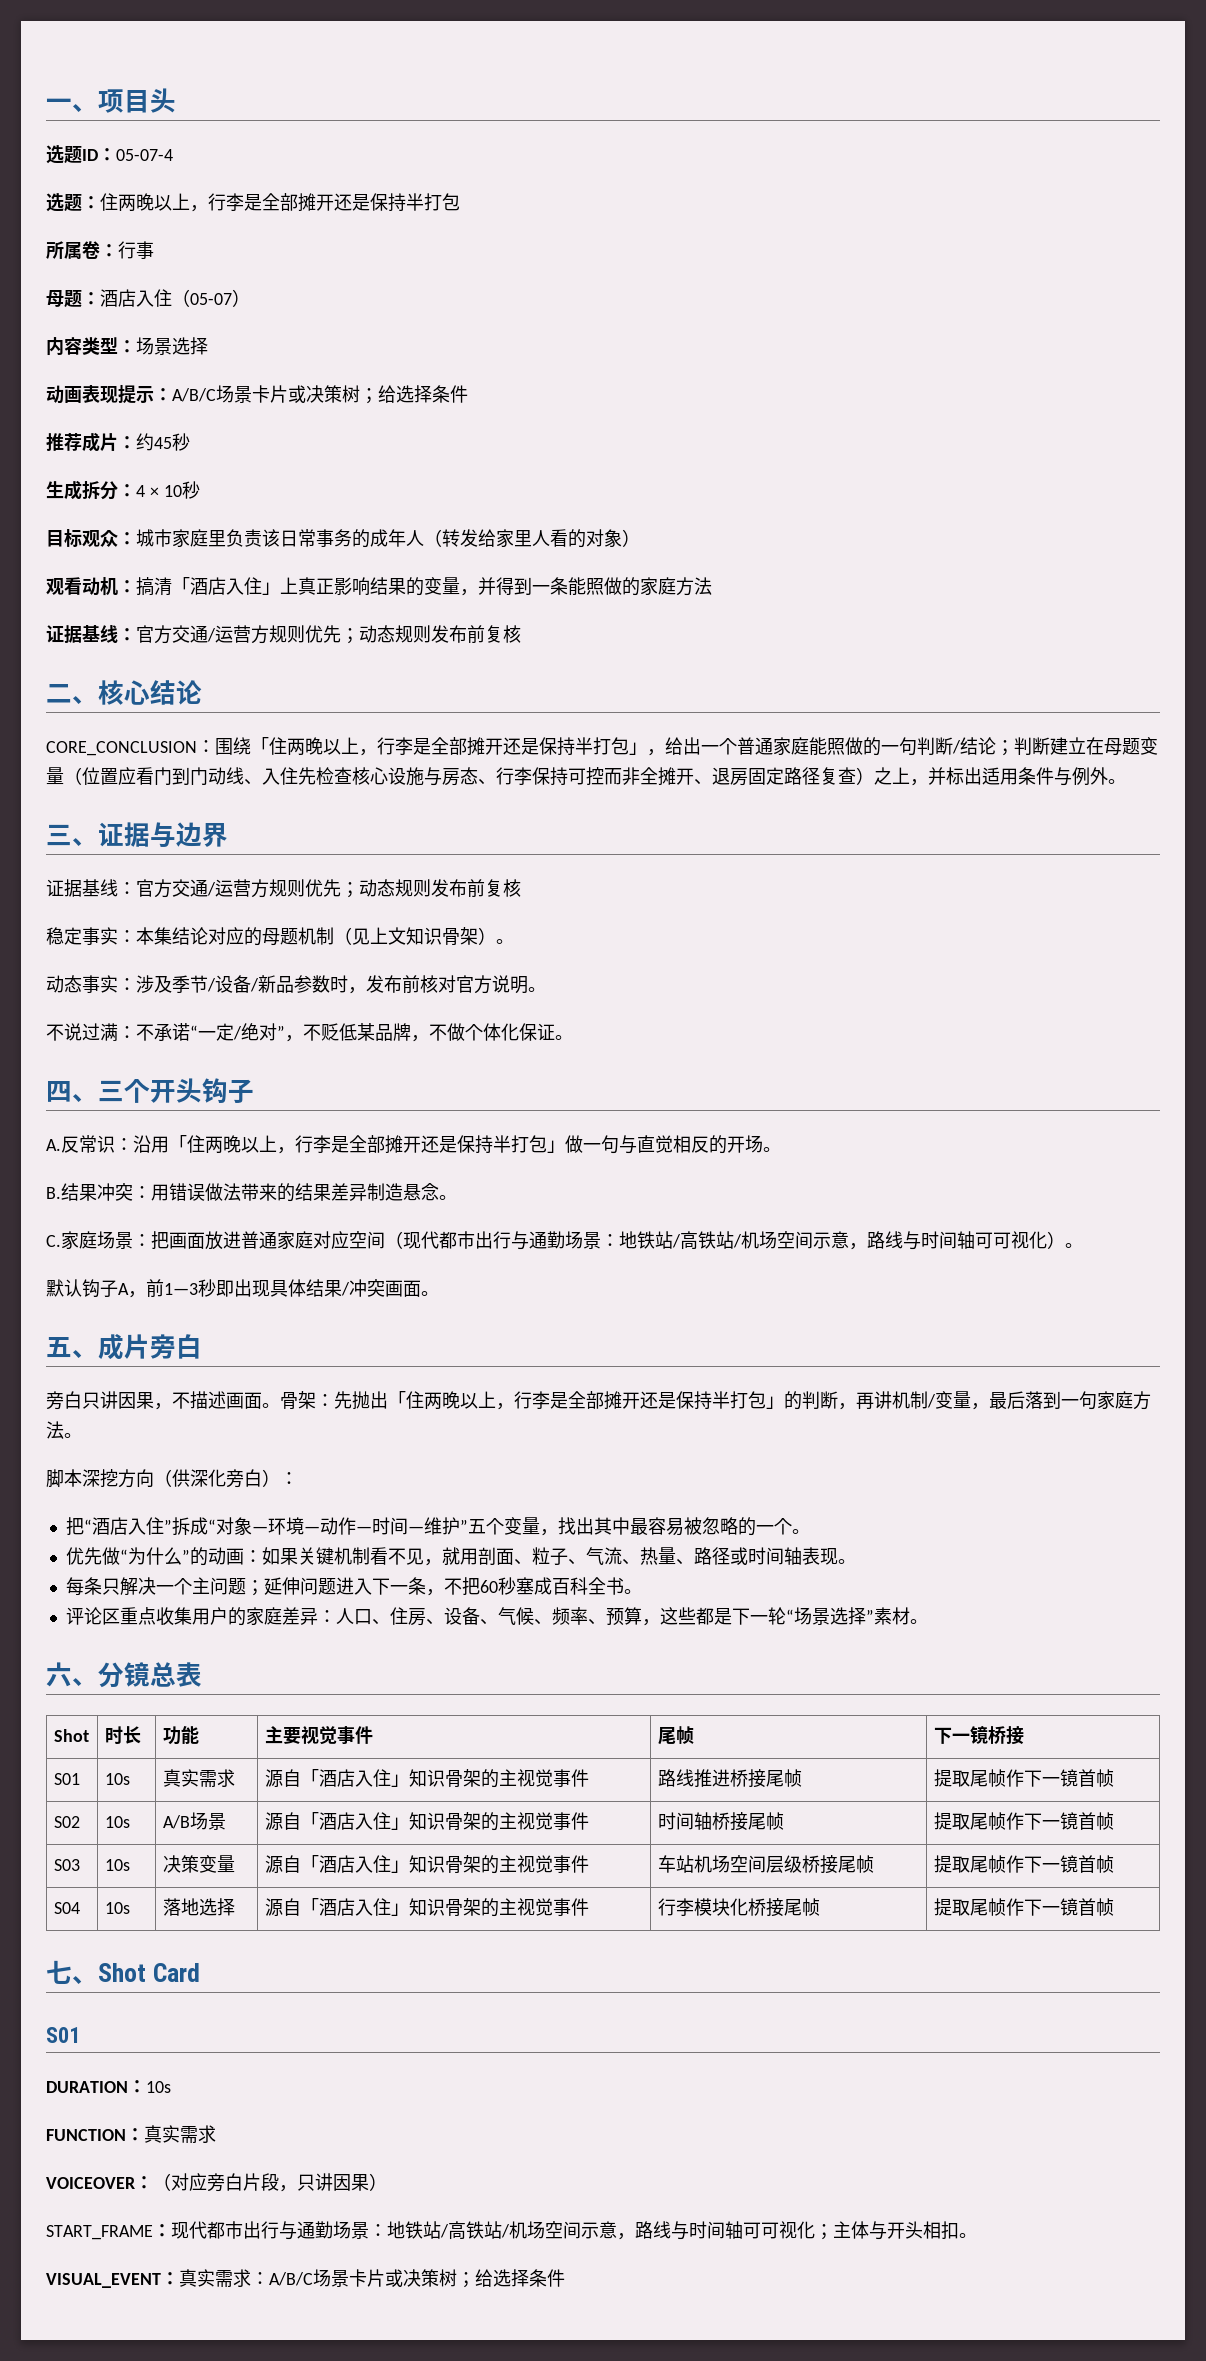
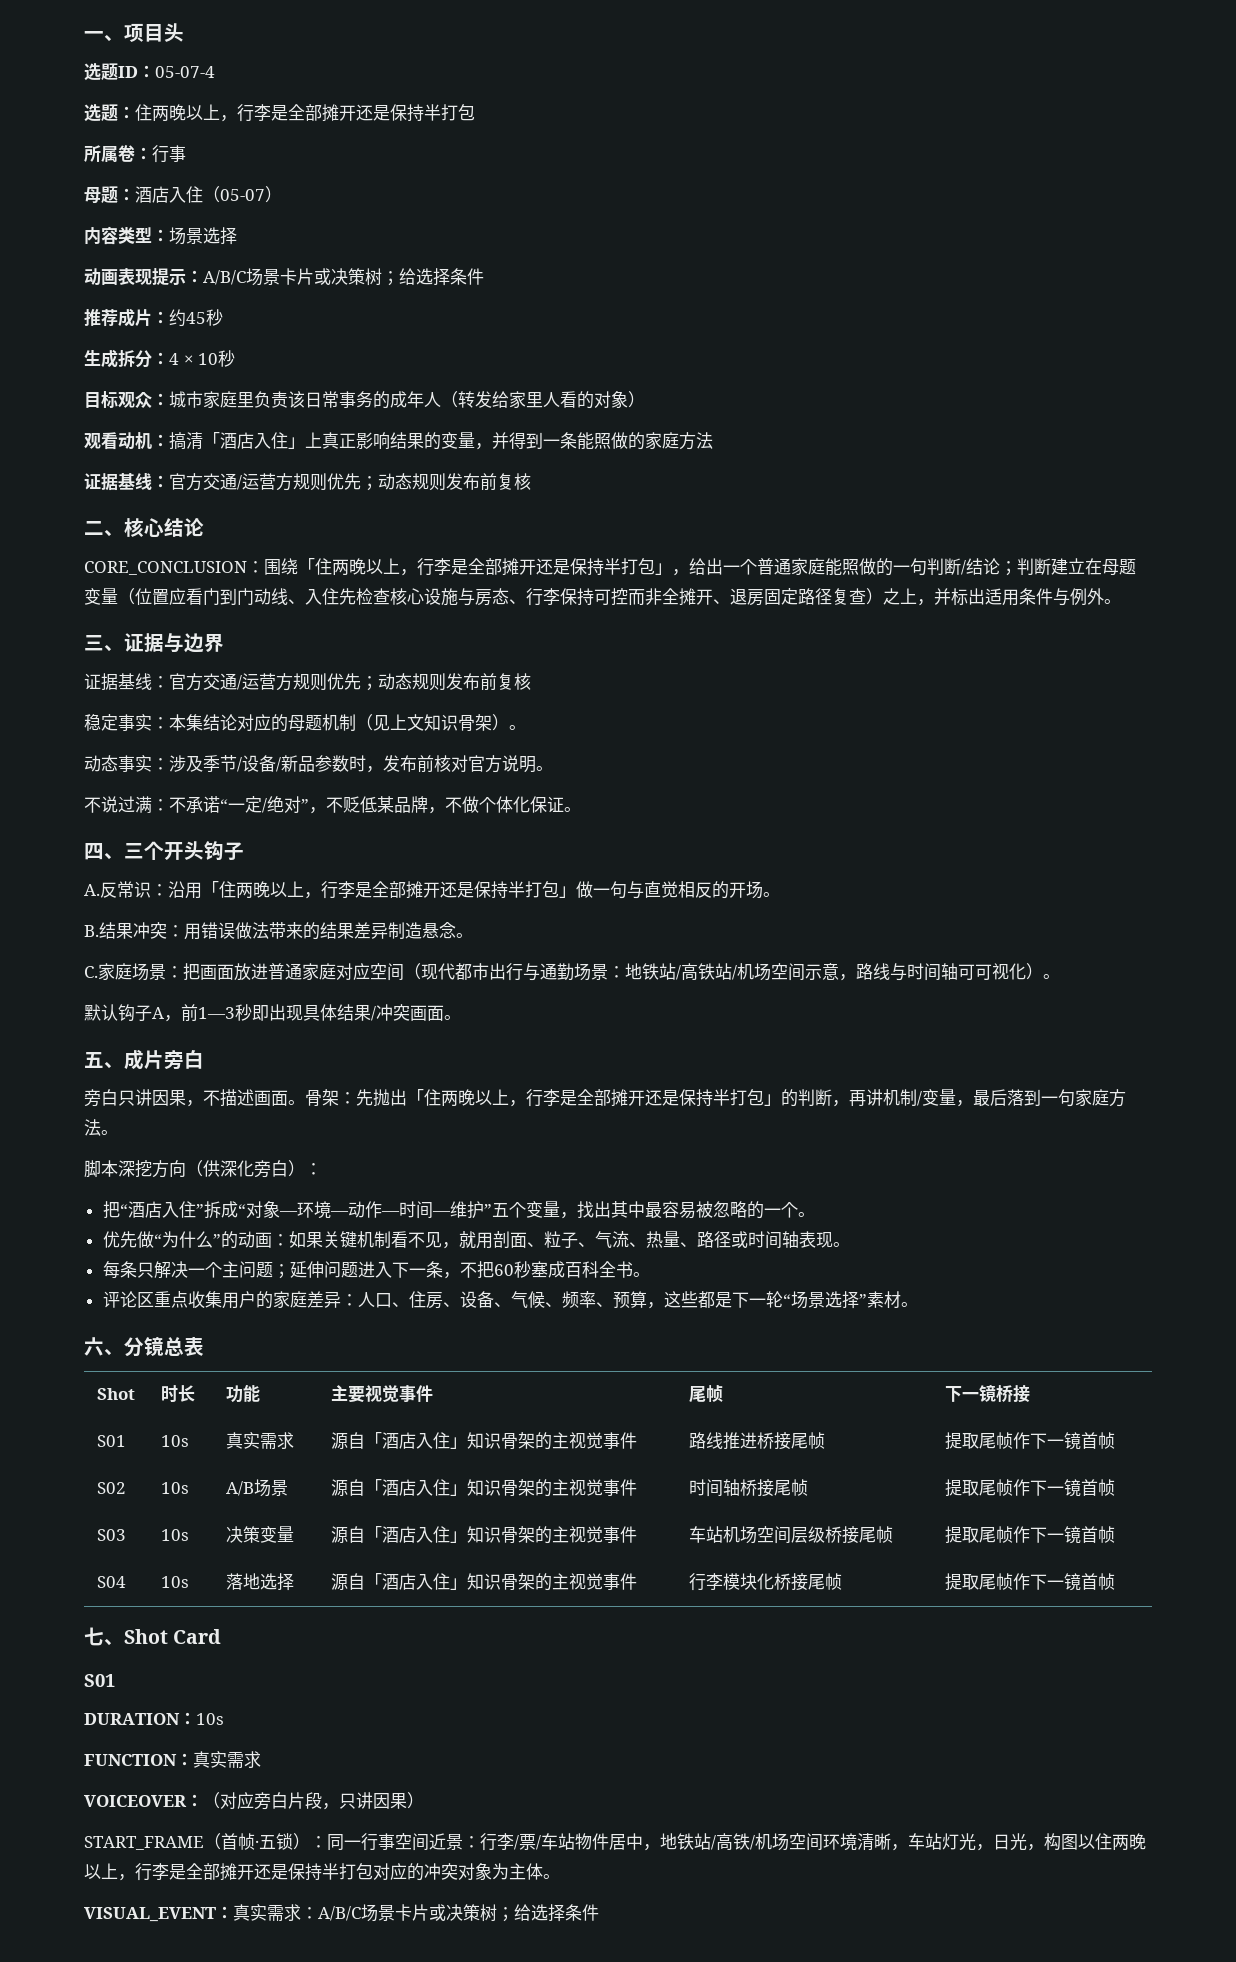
[153,2221,959,2240] ：现代都市出行与通勤场景：地铁站/高铁站/机场空间示意，路线与时间轴可可视化；主体与开头相扣 -> [204,1833,1146,1851] [84,1863,543,1881] （首帧·五锁）：同一行事空间近景：行李/票/车站物件居中，地铁站/高铁/机场空间环境清晰，车站灯光，日光，构图以住两晚以上，行李是全部摊开还是保持半打包对应的冲突对象为主体

